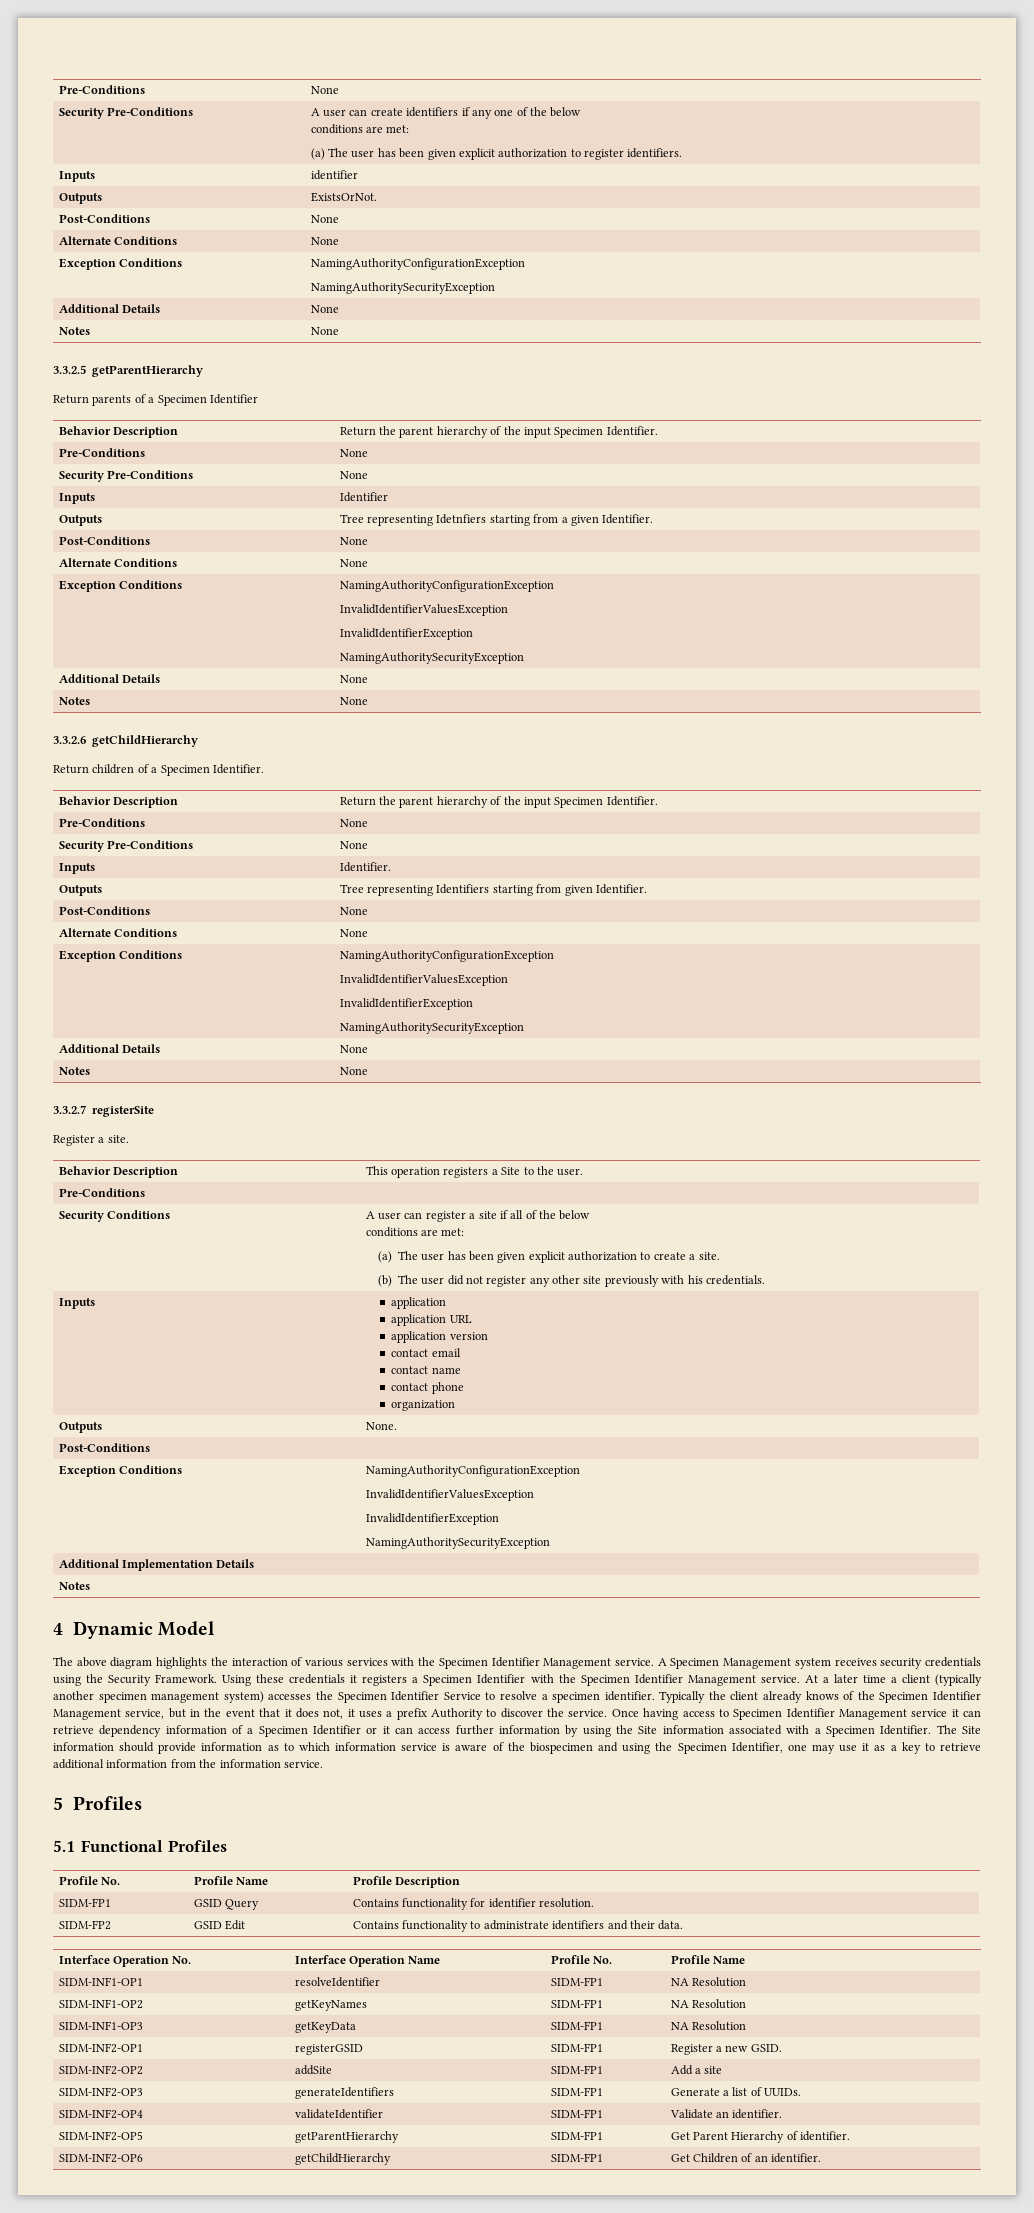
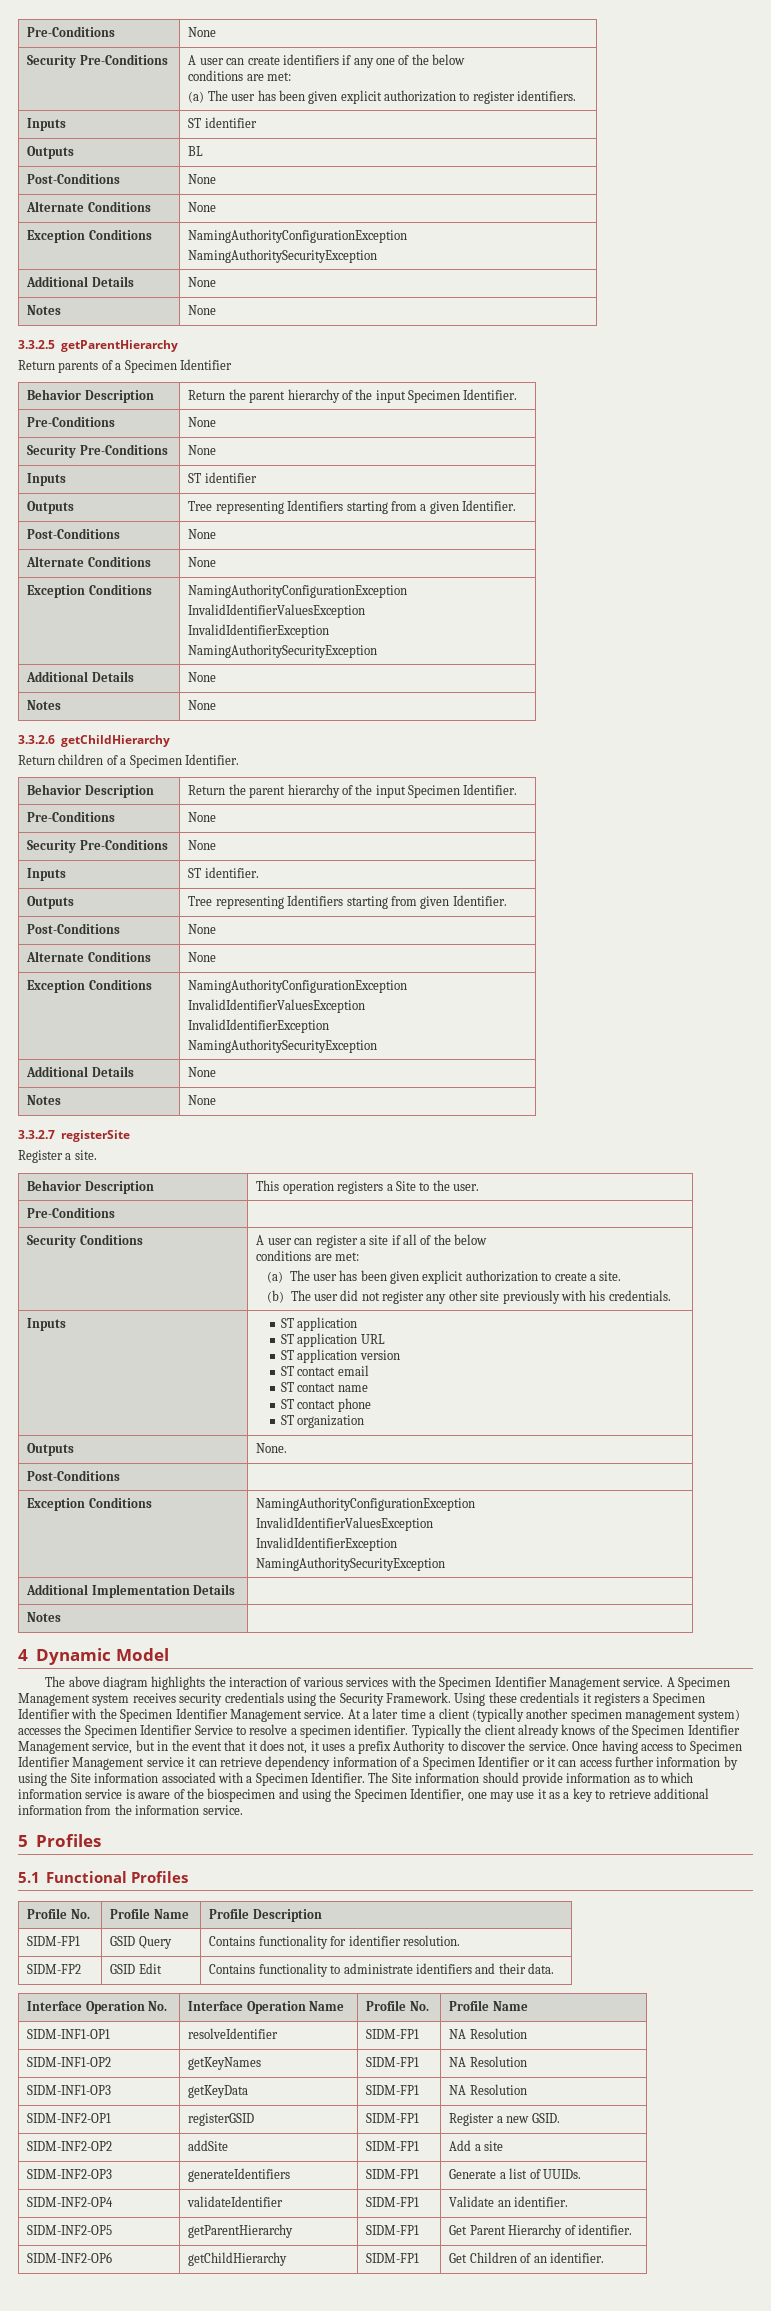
[310,170,358,180] [58,193,102,204] [310,192,377,202] identifier // Outputs | ExistsOrNot. -> [188,117,257,128] [27,146,75,159] [188,146,204,156] ST identifier // Outputs | BL
[339,492,388,502] [58,515,102,526] [339,514,487,526] Identifier // Outputs | Tree representing Idetnfiers -> [188,472,257,483] [27,501,75,514] [188,500,344,514] ST identifier // Outputs | Tree representing Identifiers
[339,862,391,872] Identifier. -> [188,867,259,878] ST identifier.
(95, 1303) none -> [281,1318,295,1328] ST
(447, 1303) none -> [281,1334,295,1344] ST
(472, 1319) none -> [281,1350,295,1360] ST
(488, 1336) none -> [281,1366,295,1376] ST
(461, 1352) none -> [281,1382,295,1392] ST
(461, 1370) none -> [281,1399,295,1409] ST
(464, 1388) none -> [281,1415,295,1425] ST

